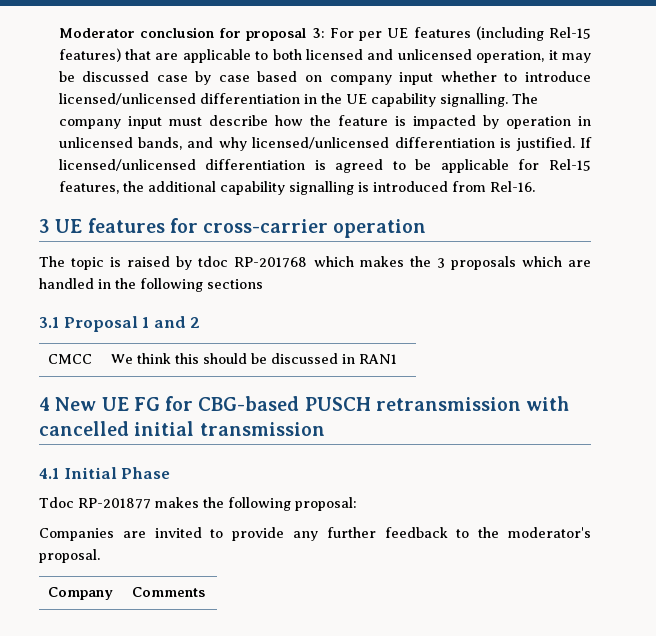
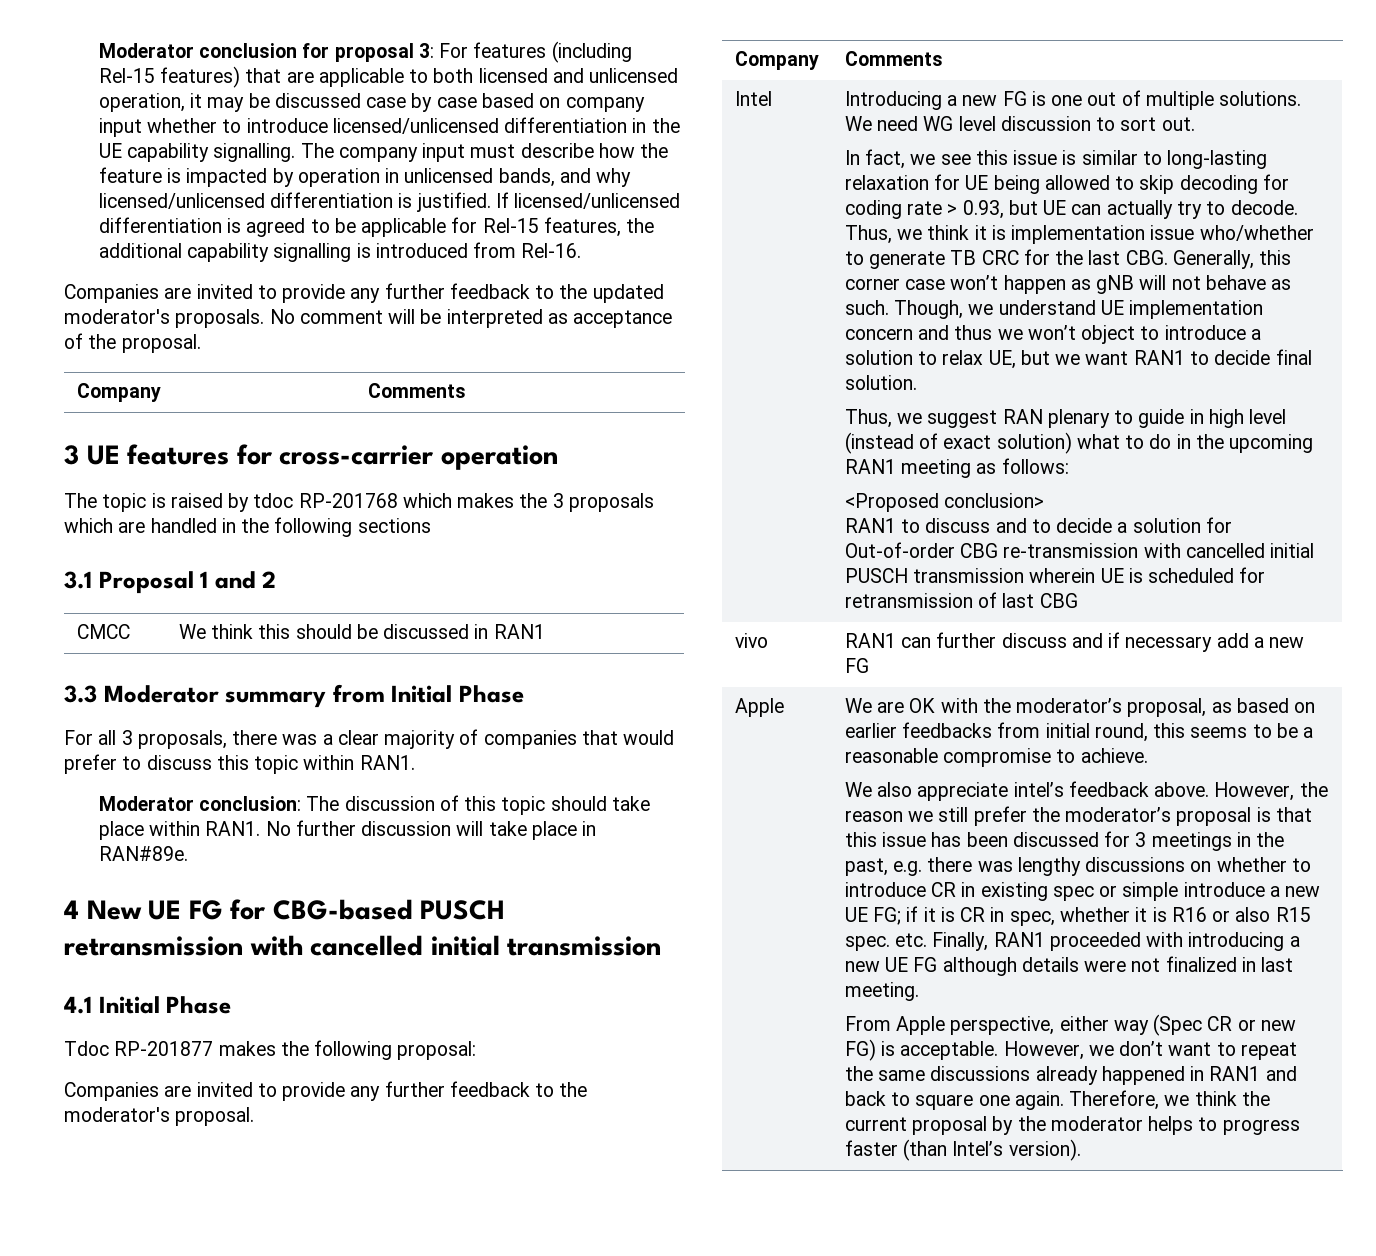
[358,28,409,41] per UE -> (469, 50) none
(535, 186) none -> [64,283,664,303] [64,309,673,328] [64,333,201,353] [76,383,161,402] [367,383,466,398] // Companies are invited to provide any further feedback to the updated moderator's proposals. No comment will be interpreted as acceptance of the proposal. // Company | Comments
(398, 359) none -> [64,684,525,708] [64,729,675,749] [64,754,415,774] [98,795,650,815] [98,820,597,840] [98,846,188,861] // 3.3 Moderator summary from Initial Phase // For all 3 proposals, there was a clear majority of companies that would prefer to discuss this topic within RAN1. // Moderator conclusion: The discussion of this topic should take place within RAN1. No further discussion will take place in RAN#89e.
(206, 592) none -> [734,91,772,106] [844,90,1302,110] [844,116,1195,131] [844,149,1268,169] [844,174,1289,194] [844,200,1298,219] [844,225,1314,244] [844,249,1292,269] [844,275,1292,294] [844,300,1264,319] [844,325,1261,344] [844,349,1312,369] [844,375,917,390] [844,409,1287,428] [844,432,1314,454] [844,458,1069,478] [844,493,1045,512] [844,517,1232,533] [844,542,1315,558] [844,567,1266,583] [844,592,1078,608] [734,633,768,648] [844,632,1305,652] [844,658,869,673] [734,698,784,717] [844,698,1316,717] [844,722,1314,742] [844,748,1148,767] [844,781,1328,801] [844,806,1312,826] [844,831,1285,851] [844,857,1311,876] [844,882,1321,901] [844,906,1311,926] [844,932,1300,951] [844,956,1294,976] [844,982,919,1001] [844,1014,1296,1036] [844,1039,1297,1061] [844,1066,1297,1085] [844,1090,1270,1110] [844,1116,1300,1135] [844,1139,1081,1161] // Intel | Introducing a new FG is one out of multiple solutions. We need WG level discussion to sort out. // In fact, we see this issue is similar to long-lasting relaxation for UE being allowed to skip decoding for coding rate > 0.93, but UE can actually try to decode. Thus, we think it is implementation issue who/whether to generate TB CRC for the last CBG. Generally, this corner case won’t happen as gNB will not behave as such. Though, we understand UE implementation concern and thus we won’t object to introduce a solution to relax UE, but we want RAN1 to decide final solution. // Thus, we suggest RAN plenary to guide in high level (instead of exact solution) what to do in the upcoming RAN1 meeting as follows: // <Proposed conclusion> // RAN1 to discuss and to decide a solution for Out-of-order CBG re-transmission with cancelled initial PUSCH transmission wherein UE is scheduled for retransmission of last CBG // vivo | RAN1 can further discuss and if necessary add a new FG // Apple | We are OK with the moderator’s proposal, as based on earlier feedbacks from initial round, this seems to be a reasonable compromise to achieve. // We also appreciate intel’s feedback above. However, the reason we still prefer the moderator’s proposal is that this issue has been discussed for 3 meetings in the past, e.g. there was lengthy discussions on whether to introduce CR in existing spec or simple introduce a new UE FG; if it is CR in spec, whether it is R16 or also R15 spec. etc. Finally, RAN1 proceeded with introducing a new UE FG although details were not finalized in last meeting. // From Apple perspective, either way (Spec CR or new FG) is acceptable. However, we don’t want to repeat the same discussions already happened in RAN1 and back to square one again. Therefore, we think the current proposal by the moderator helps to progress faster (than Intel’s version).

